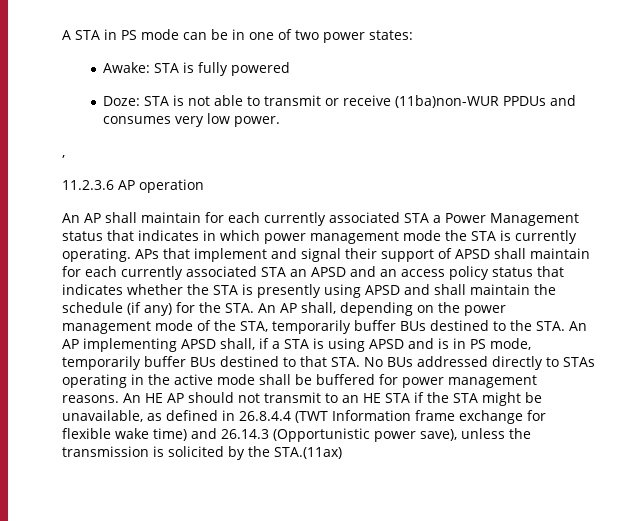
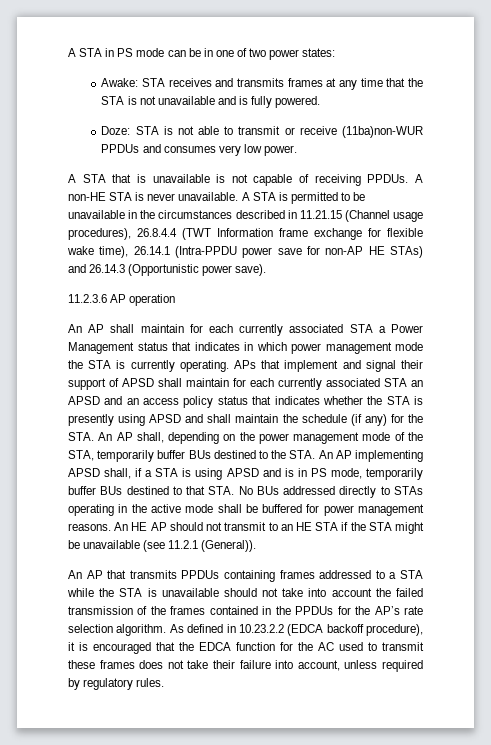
(180, 68) none -> [168,78,424,90] [101,96,236,105] receives and transmits frames at any time that the STA is not unavailable and
[231,62,291,76] powered -> [275,96,321,108] powered.
[62,155,65,158] , -> [68,174,423,186] [68,192,366,204] [68,210,423,222] [68,228,423,240] [67,246,423,258] [68,264,267,276] A STA that is unavailable is not capable of receiving PPDUs. A non-HE STA is never unavailable. A STA is permitted to be unavailable in the circumstances described in 11.21.15 (Channel usage procedures), 26.8.4.4 (TWT Information frame exchange for flexible wake time), 26.14.1 (Intra-PPDU power save for non-AP HE STAs) and 26.14.3 (Opportunistic power save).
[62,410,546,424] [62,428,531,442] [62,446,342,460] unavailable, as defined in 26.8.4.4 (TWT Information frame exchange for flexible wake time) and 26.14.3 (Opportunistic power save), unless the transmission is solicited by the STA.(11ax) -> [83,540,257,552] [68,570,424,582] [67,588,424,597] [68,606,423,615] [68,624,423,636] [68,642,424,654] [68,660,423,672] [68,678,165,690] unavailable (see 11.2.1 (General)). // An AP that transmits PPDUs containing frames addressed to a STA while the STA is unavailable should not take into account the failed transmission of the frames contained in the PPDUs for the AP’s rate selection algorithm. As defined in 10.23.2.2 (EDCA backoff procedure), it is encouraged that the EDCA function for the AC used to transmit these frames does not take their failure into account, unless required by regulatory rules.

